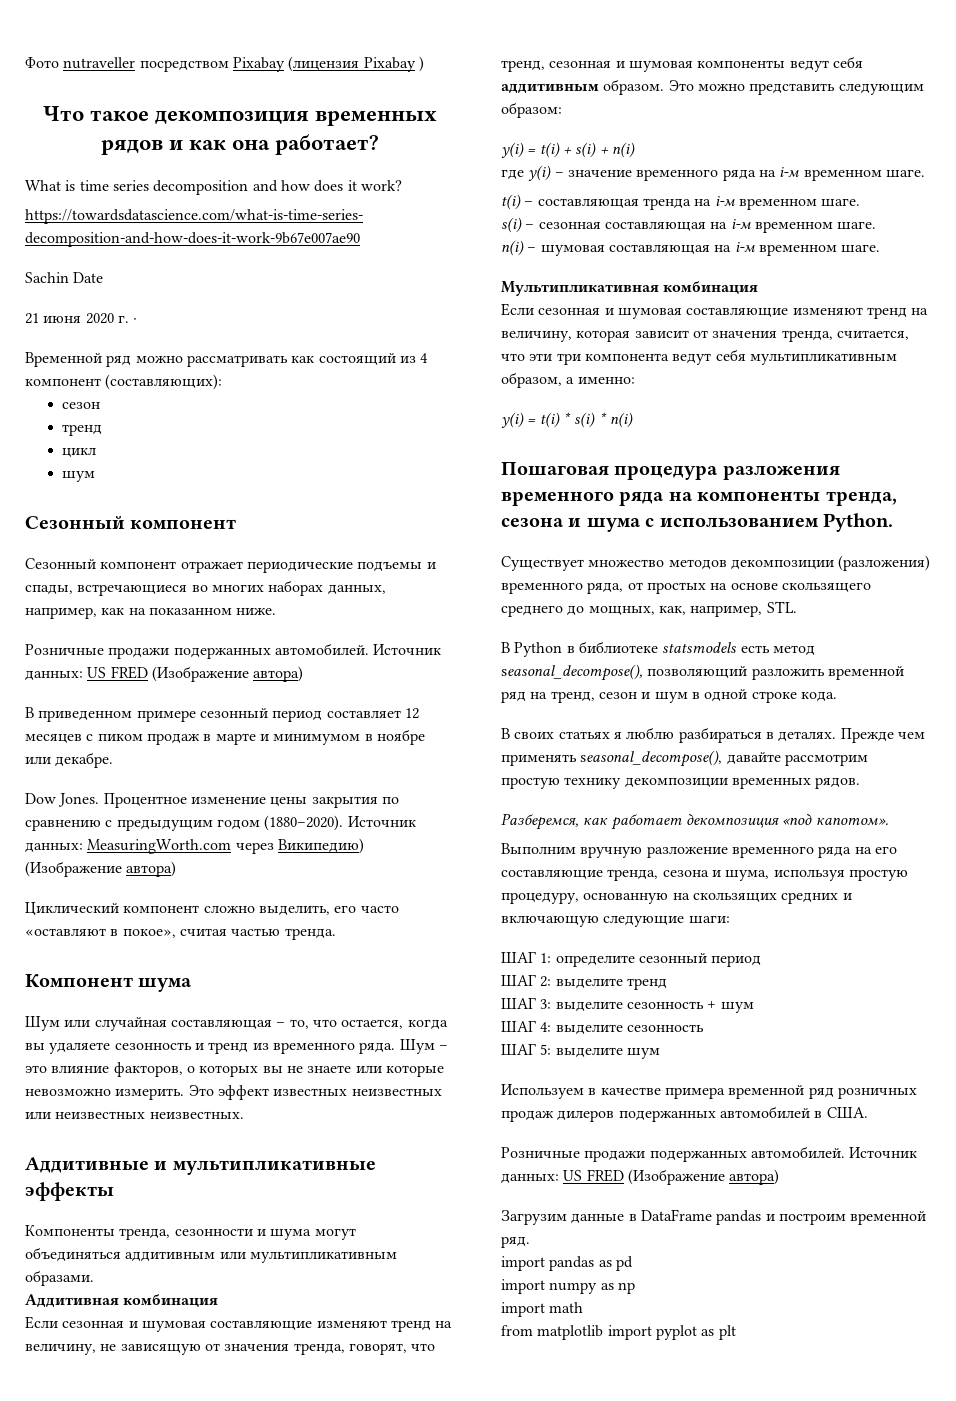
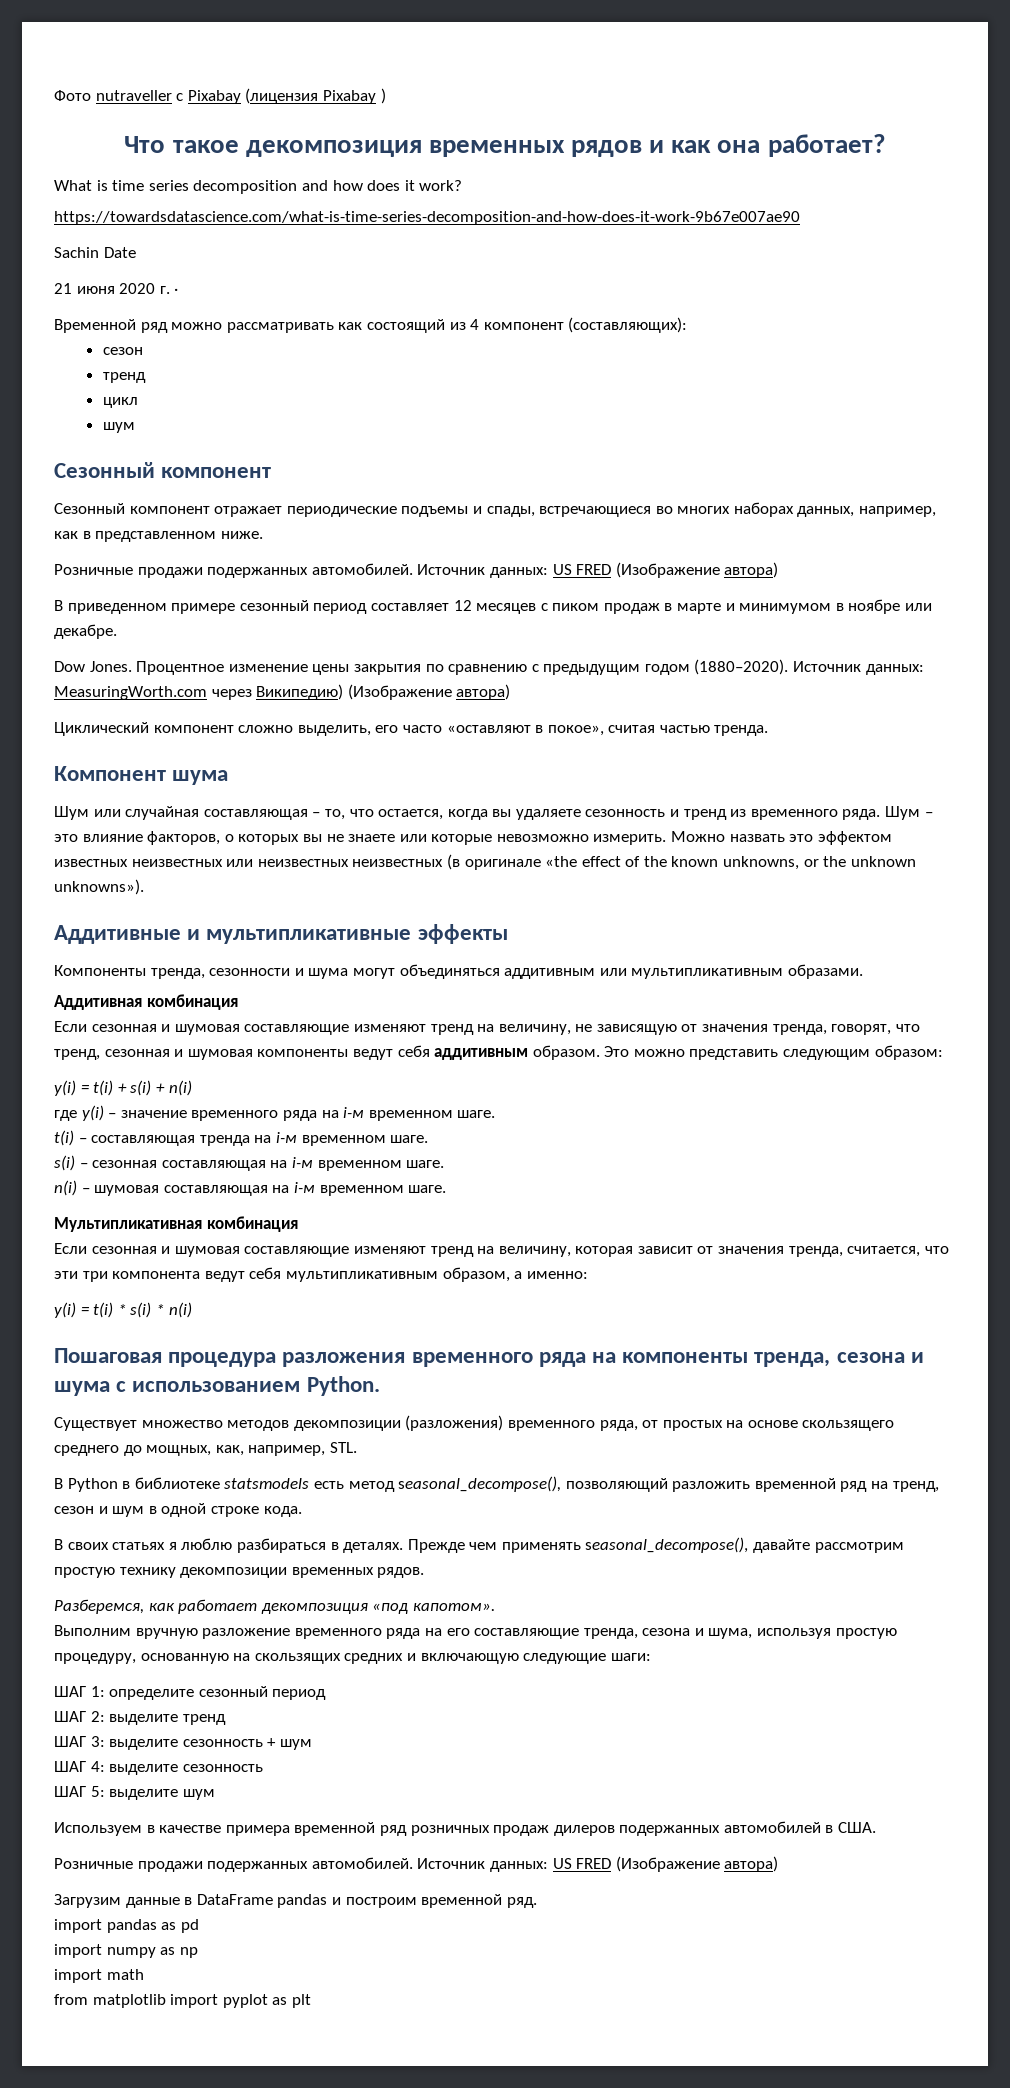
[139,60,229,72] посредством -> [176,93,184,101] с
[128,608,232,615] на показанном -> [82,531,217,542] в представленном
[188,1085,442,1100] [25,1111,244,1119] Это эффект известных неизвестных или неизвестных неизвестных. -> [671,831,892,845] [54,854,916,870] [54,879,144,895] Можно назвать это эффектом известных неизвестных или неизвестных неизвестных (в оригинале «the effect of the known unknowns, or the unknown unknowns»).

